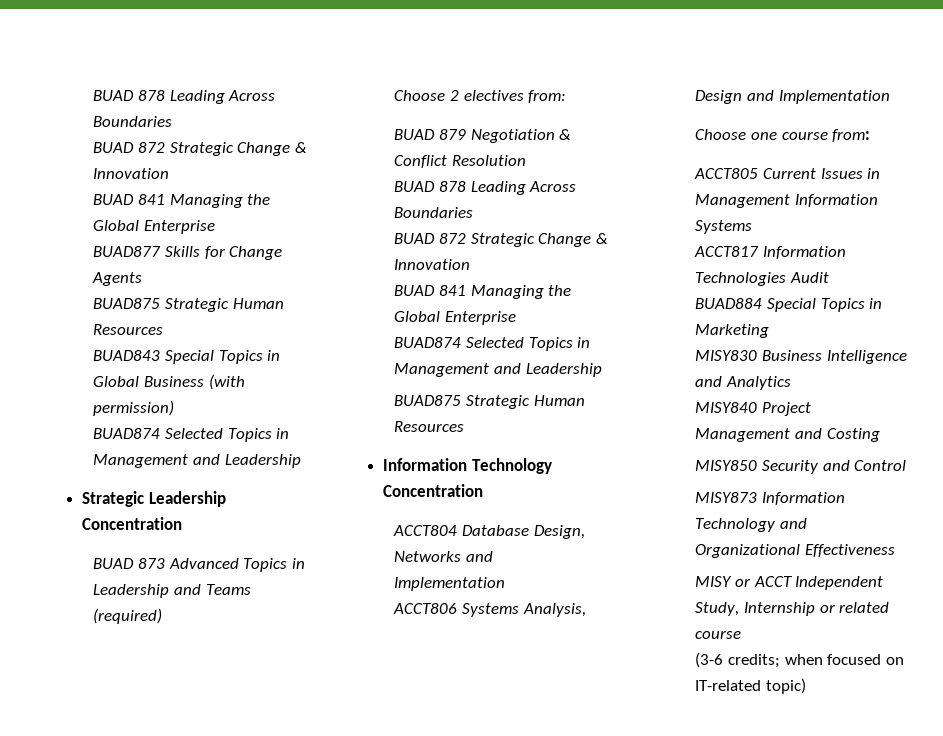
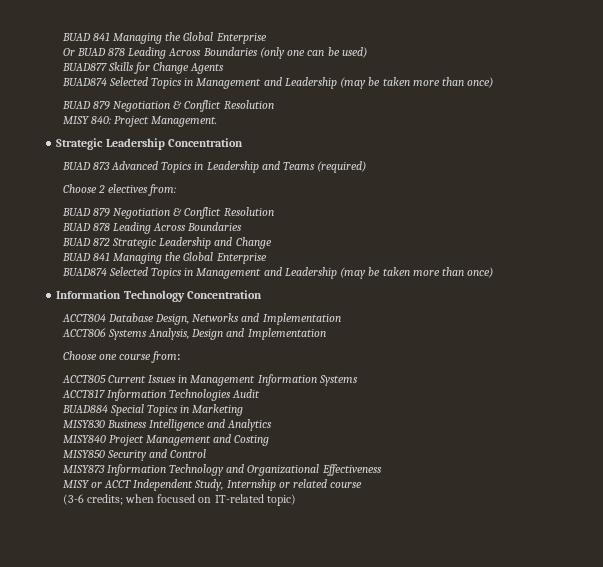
[93,90,276,104] [93,116,173,127] [93,142,307,156] [93,168,170,179] [93,194,271,208] [93,220,215,234] BUAD 878 Leading Across Boundaries // BUAD 872 Strategic Change & Innovation // BUAD 841 Managing the Global Enterprise -> [61,32,267,44] [62,47,367,59] BUAD 841 Managing the Global Enterprise // Or BUAD 878 Leading Across Boundaries (only one can be used)
[93,298,284,312] [93,324,164,335] [93,350,281,364] [93,374,245,390] [93,400,175,416] [93,428,290,442] [93,454,301,468] // BUAD875 Strategic Human Resources // BUAD843 Special Topics in Global Business (with permission) // BUAD874 Selected Topics in Management and Leadership -> [61,77,494,89] [61,100,274,112] [62,116,218,127] // BUAD874 Selected Topics in Management and Leadership (may be taken more than once) // BUAD 879 Negotiation & Conflict Resolution // MISY 840: Project Management.
[538,233,608,247] [394,259,471,270] Change & Innovation -> [159,237,272,249] Leadership and Change
[394,395,585,409] [394,421,465,432] // BUAD875 Strategic Human Resources -> [340,267,494,279] (may be taken more than once)

